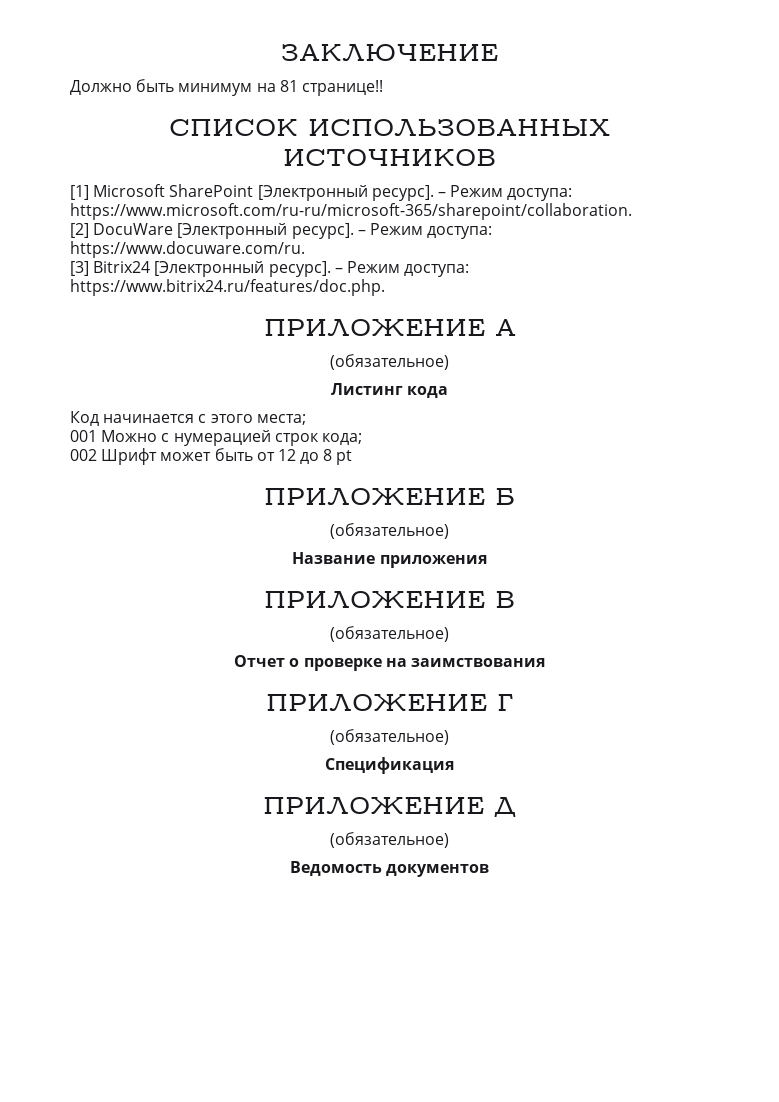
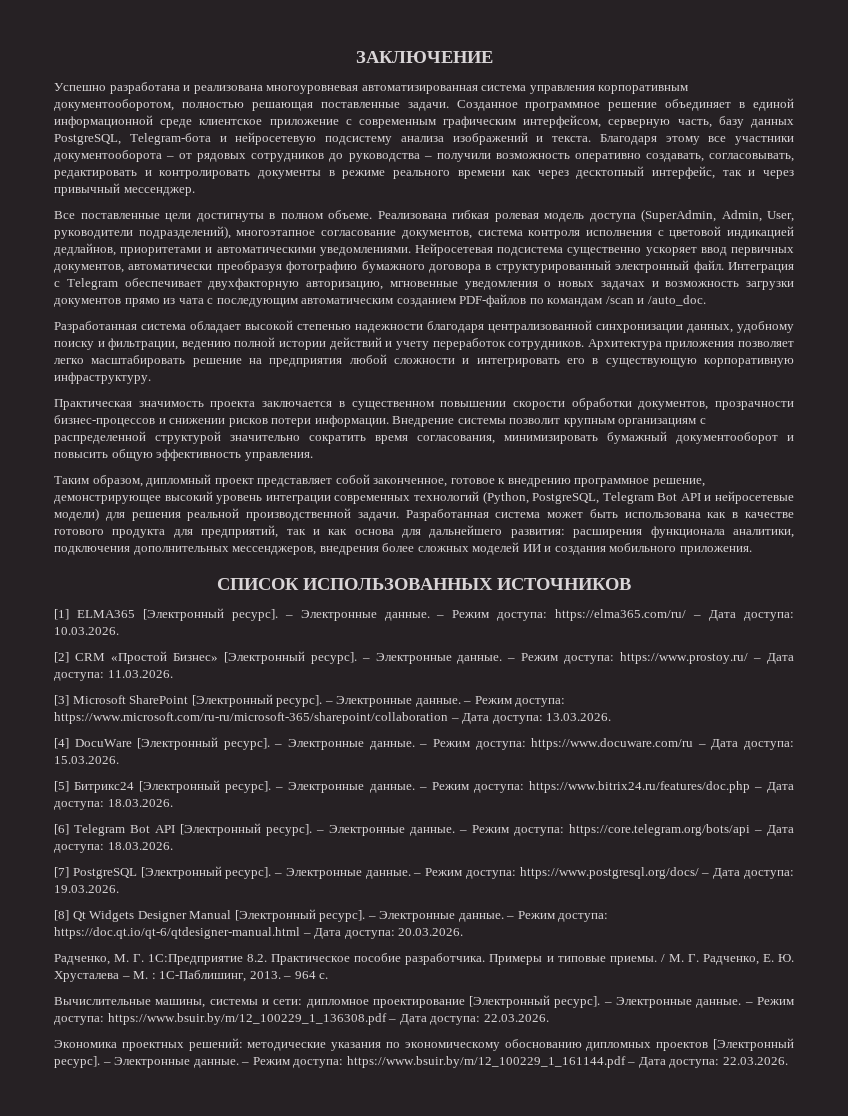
[70,79,383,96] [169,119,610,136] [283,149,496,166] [70,185,89,200] Должно быть минимум на 81 странице!! // СПИСОК ИСПОЛЬЗОВАННЫХ ИСТОЧНИКОВ // [1] -> [54,82,689,94] [54,98,794,111] [54,115,794,128] [54,132,794,145] [54,150,795,162] [54,166,794,179] [54,183,195,196] [54,209,794,222] [54,226,795,239] [54,243,795,256] [54,260,794,273] [54,278,794,290] [54,294,706,307] [54,320,794,333] [54,337,795,350] [54,354,795,367] [54,372,151,384] [54,398,794,410] [54,415,706,427] [54,431,794,444] [54,449,313,461] [54,474,705,487] [54,491,795,504] [54,508,794,521] [54,525,794,538] [54,542,752,555] [217,578,631,590] [54,608,794,621] [54,627,119,635] [54,651,795,664] [54,670,173,681] [54,695,69,706] Успешно разработана и реализована многоуровневая автоматизированная система управления корпоративным документооборотом, полностью решающая поставленные задачи. Созданное программное решение объединяет в единой информационной среде клиентское приложение с современным графическим интерфейсом, серверную часть, базу данных PostgreSQL, Telegram-бота и нейросетевую подсистему анализа изображений и текста. Благодаря этому все участники документооборота – от рядовых сотрудников до руководства – получили возможность оперативно создавать, согласовывать, редактировать и контролировать документы в режиме реального времени как через десктопный интерфейс, так и через привычный мессенджер. // Все поставленные цели достигнуты в полном объеме. Реализована гибкая ролевая модель доступа (SuperAdmin, Admin, User, руководители подразделений), многоэтапное согласование документов, система контроля исполнения с цветовой индикацией дедлайнов, приоритетами и автоматическими уведомлениями. Нейросетевая подсистема существенно ускоряет ввод первичных документов, автоматически преобразуя фотографию бумажного договора в структурированный электронный файл. Интеграция с Telegram обеспечивает двухфакторную авторизацию, мгновенные уведомления о новых задачах и возможность загрузки документов прямо из чата с последующим автоматическим созданием PDF-файлов по командам /scan и /auto_doc. // Разработанная система обладает высокой степенью надежности благодаря централизованной синхронизации данных, удобному поиску и фильтрации, ведению полной истории действий и учету переработок сотрудников. Архитектура приложения позволяет легко масштабировать решение на предприятия любой сложности и интегрировать его в существующую корпоративную инфраструктуру. // Практическая значимость проекта заключается в существенном повышении скорости обработки документов, прозрачности бизнес-процессов и снижении рисков потери информации. Внедрение системы позволит крупным организациям с распределенной структурой значительно сократить время согласования, минимизировать бумажный документооборот и повысить общую эффективность управления. // Таким образом, дипломный проект представляет собой законченное, готовое к внедрению программное решение, демонстрирующее высокий уровень интеграции современных технологий (Python, PostgreSQL, Telegram Bot API и нейросетевые модели) для решения реальной производственной задачи. Разработанная система может быть использована как в качестве готового продукта для предприятий, так и как основа для дальнейшего развития: расширения функционала аналитики, подключения дополнительных мессенджеров, внедрения более сложных моделей ИИ и создания мобильного приложения. // СПИСОК ИСПОЛЬЗОВАННЫХ ИСТОЧНИКОВ // [1] ELMA365 [Электронный ресурс]. – Электронные данные. – Режим доступа: https://elma365.com/ru/ – Дата доступа: 10.03.2026. // [2] CRM «Простой Бизнес» [Электронный ресурс]. – Электронные данные. – Режим доступа: https://www.prostoy.ru/ – Дата доступа: 11.03.2026. // [3]
[450,185,573,201] [70,203,632,220] [70,223,493,239] [70,241,305,258] [70,261,470,277] [70,279,385,296] [263,319,516,336] [330,354,449,370] [330,383,449,398] [70,411,306,426] [70,430,362,446] [70,448,353,465] [264,488,515,505] [330,523,449,539] [292,552,487,568] [264,591,515,608] [330,626,449,642] [234,655,545,671] [265,694,514,711] [330,729,449,745] [325,757,454,774] [263,797,516,817] [330,832,449,848] [289,861,490,877] Режим доступа: https://www.microsoft.com/ru-ru/microsoft-365/sharepoint/collaboration. // [2] DocuWare [Электронный ресурс]. – Режим доступа: https://www.docuware.com/ru. // [3] Bitrix24 [Электронный ресурс]. – Режим доступа: https://www.bitrix24.ru/features/doc.php. // ПРИЛОЖЕНИЕ А // (обязательное) // Листинг кода // Код начинается с этого места; // 001 Можно с нумерацией строк кода; // 002 Шрифт может быть от 12 до 8 pt // ПРИЛОЖЕНИЕ Б // (обязательное) // Название приложения // ПРИЛОЖЕНИЕ В // (обязательное) // Отчет о проверке на заимствования // ПРИЛОЖЕНИЕ Г // (обязательное) // Спецификация // ПРИЛОЖЕНИЕ Д // (обязательное) // Ведомость документов -> [336,696,566,707] [54,712,612,724] [54,737,795,750] [54,756,119,764] [54,780,794,793] [54,799,173,810] [54,823,794,836] [54,842,173,853] [54,866,794,879] [54,885,119,893] [54,909,609,922] [54,927,464,939] [54,953,794,965] [54,970,329,982] [54,995,794,1008] [54,1013,549,1025] [54,1038,794,1051] [54,1056,788,1068] Электронные данные. – Режим доступа: https://www.microsoft.com/ru-ru/microsoft-365/sharepoint/collaboration – Дата доступа: 13.03.2026. // [4] DocuWare [Электронный ресурс]. – Электронные данные. – Режим доступа: https://www.docuware.com/ru – Дата доступа: 15.03.2026. // [5] Битрикс24 [Электронный ресурс]. – Электронные данные. – Режим доступа: https://www.bitrix24.ru/features/doc.php – Дата доступа: 18.03.2026. // [6] Telegram Bot API [Электронный ресурс]. – Электронные данные. – Режим доступа: https://core.telegram.org/bots/api – Дата доступа: 18.03.2026. // [7] PostgreSQL [Электронный ресурс]. – Электронные данные. – Режим доступа: https://www.postgresql.org/docs/ – Дата доступа: 19.03.2026. // [8] Qt Widgets Designer Manual [Электронный ресурс]. – Электронные данные. – Режим доступа: https://doc.qt.io/qt-6/qtdesigner-manual.html – Дата доступа: 20.03.2026. // Радченко, М. Г. 1С:Предприятие 8.2. Практическое пособие разработчика. Примеры и типовые приемы. / М. Г. Радченко, Е. Ю. Хрусталева – М. : 1C-Пaблишинг, 2013. – 964 с. // Вычислительные машины, системы и сети: дипломное проектирование [Электронный ресурс]. – Электронные данные. – Режим доступа: https://www.bsuir.by/m/12_100229_1_136308.pdf – Дата доступа: 22.03.2026. // Экономика проектных решений: методические указания по экономическому обоснованию дипломных проектов [Электронный ресурс]. – Электронные данные. – Режим доступа: https://www.bsuir.by/m/12_100229_1_161144.pdf – Дата доступа: 22.03.2026.

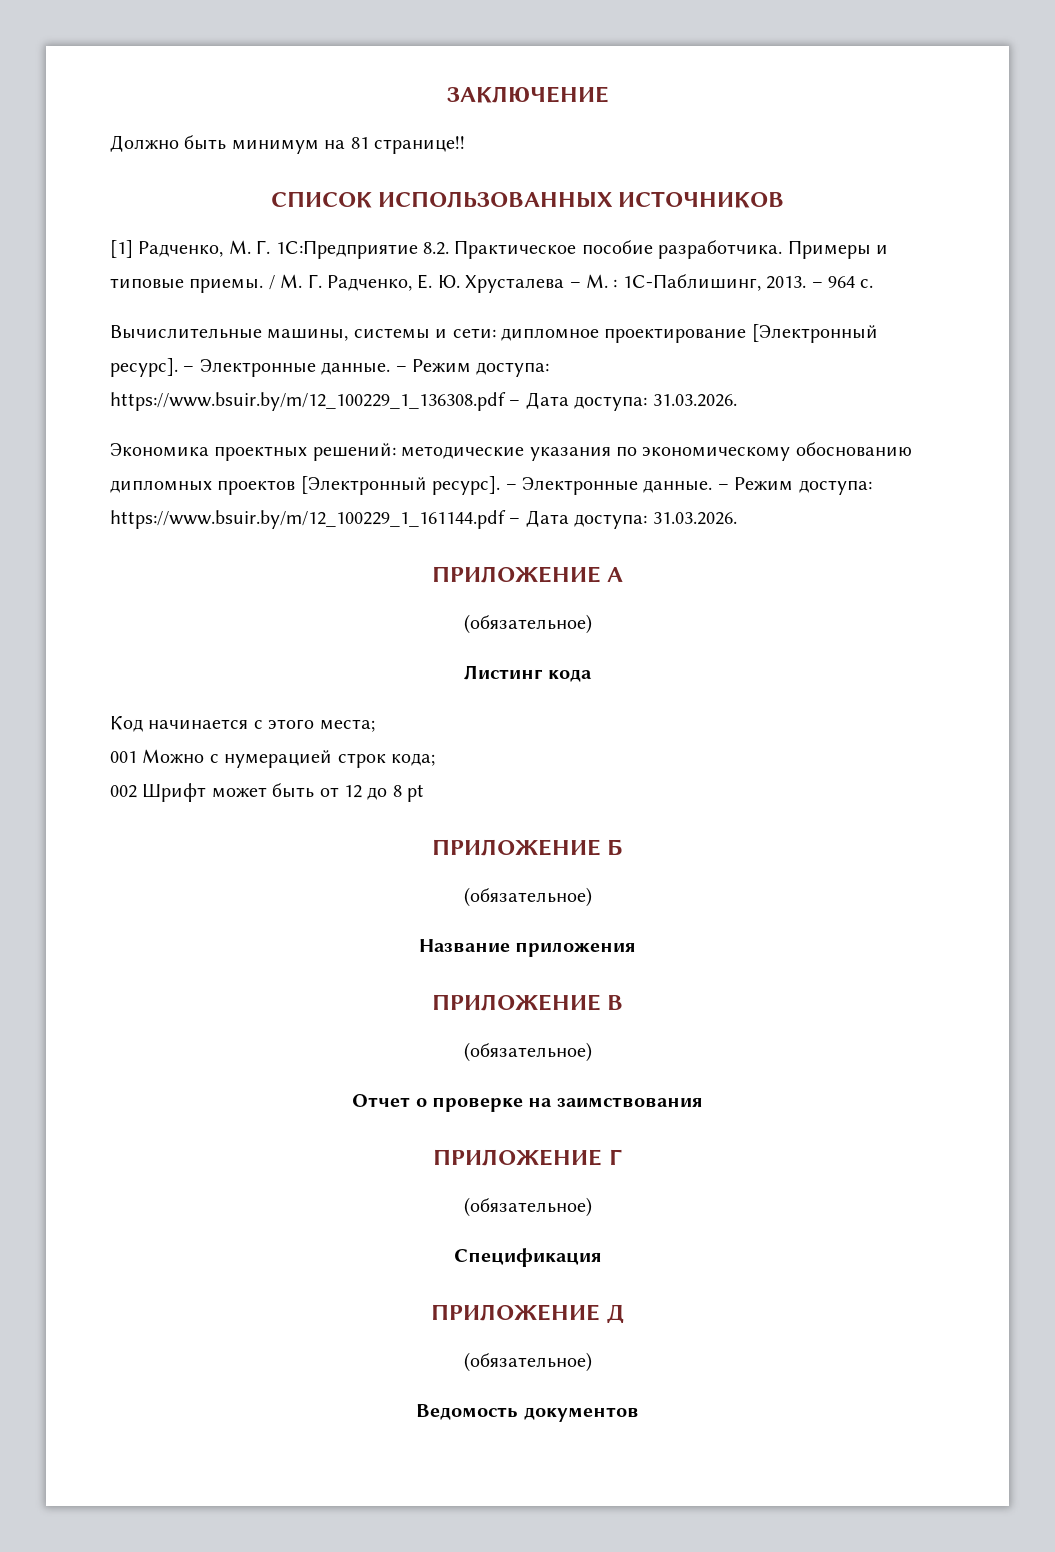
[54,82,689,94] [54,98,794,111] [54,115,794,128] [54,132,794,145] [54,150,795,162] [54,166,794,179] [54,183,195,196] [54,209,794,222] [54,226,795,239] [54,243,795,256] [54,260,794,273] [54,278,794,290] [54,294,706,307] [54,320,794,333] [54,337,795,350] [54,354,795,367] [54,372,151,384] [54,398,794,410] [54,415,706,427] [54,431,794,444] [54,449,313,461] [54,474,705,487] [54,491,795,504] [54,508,794,521] [54,525,794,538] [54,542,752,555] [217,578,631,590] [54,608,794,621] [54,627,119,635] [54,651,795,664] [54,670,173,681] [54,694,566,707] [54,712,612,724] [54,737,795,750] [54,756,119,764] [54,780,794,793] [54,799,173,810] [54,823,794,836] [54,842,173,853] [54,866,794,879] [54,885,119,893] [54,909,609,922] [54,927,464,939] Успешно разработана и реализована многоуровневая автоматизированная система управления корпоративным документооборотом, полностью решающая поставленные задачи. Созданное программное решение объединяет в единой информационной среде клиентское приложение с современным графическим интерфейсом, серверную часть, базу данных PostgreSQL, Telegram-бота и нейросетевую подсистему анализа изображений и текста. Благодаря этому все участники документооборота – от рядовых сотрудников до руководства – получили возможность оперативно создавать, согласовывать, редактировать и контролировать документы в режиме реального времени как через десктопный интерфейс, так и через привычный мессенджер. // Все поставленные цели достигнуты в полном объеме. Реализована гибкая ролевая модель доступа (SuperAdmin, Admin, User, руководители подразделений), многоэтапное согласование документов, система контроля исполнения с цветовой индикацией дедлайнов, приоритетами и автоматическими уведомлениями. Нейросетевая подсистема существенно ускоряет ввод первичных документов, автоматически преобразуя фотографию бумажного договора в структурированный электронный файл. Интеграция с Telegram обеспечивает двухфакторную авторизацию, мгновенные уведомления о новых задачах и возможность загрузки документов прямо из чата с последующим автоматическим созданием PDF-файлов по командам /scan и /auto_doc. // Разработанная система обладает высокой степенью надежности благодаря централизованной синхронизации данных, удобному поиску и фильтрации, ведению полной истории действий и учету переработок сотрудников. Архитектура приложения позволяет легко масштабировать решение на предприятия любой сложности и интегрировать его в существующую корпоративную инфраструктуру. // Практическая значимость проекта заключается в существенном повышении скорости обработки документов, прозрачности бизнес-процессов и снижении рисков потери информации. Внедрение системы позволит крупным организациям с распределенной структурой значительно сократить время согласования, минимизировать бумажный документооборот и повысить общую эффективность управления. // Таким образом, дипломный проект представляет собой законченное, готовое к внедрению программное решение, демонстрирующее высокий уровень интеграции современных технологий (Python, PostgreSQL, Telegram Bot API и нейросетевые модели) для решения реальной производственной задачи. Разработанная система может быть использована как в качестве готового продукта для предприятий, так и как основа для дальнейшего развития: расширения функционала аналитики, подключения дополнительных мессенджеров, внедрения более сложных моделей ИИ и создания мобильного приложения. // СПИСОК ИСПОЛЬЗОВАННЫХ ИСТОЧНИКОВ // [1] ELMA365 [Электронный ресурс]. – Электронные данные. – Режим доступа: https://elma365.com/ru/ – Дата доступа: 10.03.2026. // [2] CRM «Простой Бизнес» [Электронный ресурс]. – Электронные данные. – Режим доступа: https://www.prostoy.ru/ – Дата доступа: 11.03.2026. // [3] Microsoft SharePoint [Электронный ресурс]. – Электронные данные. – Режим доступа: https://www.microsoft.com/ru-ru/microsoft-365/sharepoint/collaboration – Дата доступа: 13.03.2026. // [4] DocuWare [Электронный ресурс]. – Электронные данные. – Режим доступа: https://www.docuware.com/ru – Дата доступа: 15.03.2026. // [5] Битрикс24 [Электронный ресурс]. – Электронные данные. – Режим доступа: https://www.bitrix24.ru/features/doc.php – Дата доступа: 18.03.2026. // [6] Telegram Bot API [Электронный ресурс]. – Электронные данные. – Режим доступа: https://core.telegram.org/bots/api – Дата доступа: 18.03.2026. // [7] PostgreSQL [Электронный ресурс]. – Электронные данные. – Режим доступа: https://www.postgresql.org/docs/ – Дата доступа: 19.03.2026. // [8] Qt Widgets Designer Manual [Электронный ресурс]. – Электронные данные. – Режим доступа: https://doc.qt.io/qt-6/qtdesigner-manual.html – Дата доступа: 20.03.2026. // -> [110,135,465,154] [270,191,785,208] [110,240,133,258] Должно быть минимум на 81 странице!! // СПИСОК ИСПОЛЬЗОВАННЫХ ИСТОЧНИКОВ // [1]
[483,1014,549,1022] 22.03.2026. -> [652,394,737,407] 31.03.2026.
[722,1057,788,1065] 22.03.2026. -> [652,512,737,525] [431,566,624,583] [463,614,592,634] [463,665,593,682] [110,716,375,732] [110,749,435,768] [110,783,425,802] [431,839,624,856] [463,887,592,907] [418,939,637,957] [431,994,624,1011] [463,1042,592,1062] [352,1094,703,1112] [433,1149,622,1166] [463,1197,592,1217] [453,1248,602,1267] [431,1304,624,1324] [463,1352,592,1372] [416,1404,639,1422] 31.03.2026. // ПРИЛОЖЕНИЕ А // (обязательное) // Листинг кода // Код начинается с этого места; // 001 Можно с нумерацией строк кода; // 002 Шрифт может быть от 12 до 8 pt // ПРИЛОЖЕНИЕ Б // (обязательное) // Название приложения // ПРИЛОЖЕНИЕ В // (обязательное) // Отчет о проверке на заимствования // ПРИЛОЖЕНИЕ Г // (обязательное) // Спецификация // ПРИЛОЖЕНИЕ Д // (обязательное) // Ведомость документов

